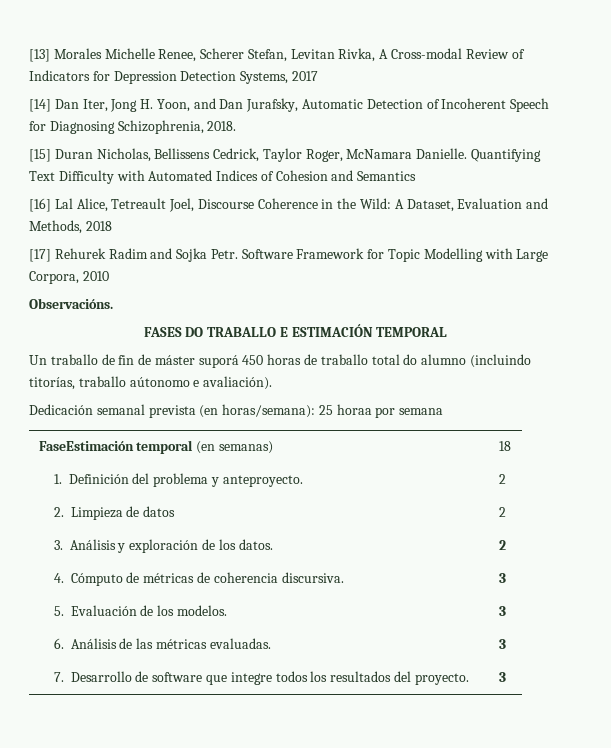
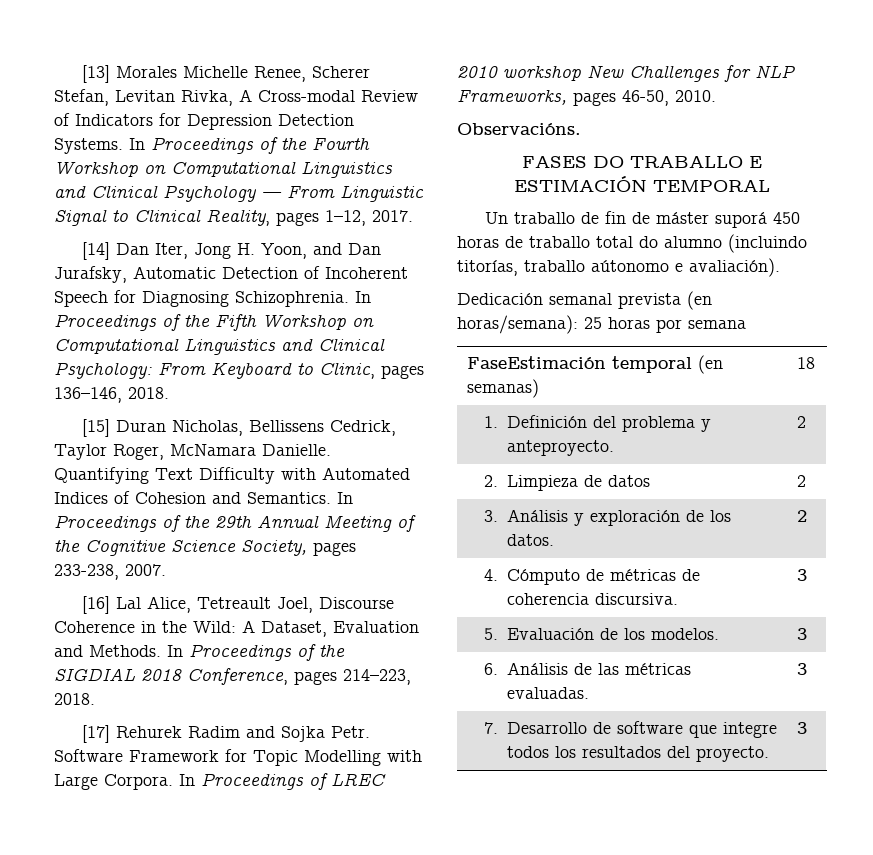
[240,71,318,84] Systems, 2017 -> [54,137,370,154] [54,161,393,178] [54,185,424,202] [54,209,413,226] Systems. In Proceedings of the Fourth Workshop on Computational Linguistics and Clinical Psychology — From Linguistic Signal to Clinical Reality, pages 1–12, 2017.
[117,120,204,134] Schizophrenia, -> [235,291,371,307] [54,314,374,331] [54,338,385,355] [54,362,424,379] [54,387,122,403] Schizophrenia. In Proceedings of the Fifth Workshop on Computational Linguistics and Clinical Psychology: From Keyboard to Clinic, pages 136–146,
[357,171,417,181] Semantics -> [247,492,353,504] [54,515,416,532] [54,539,356,556] [54,564,166,580] Semantics. In Proceedings of the 29th Annual Meeting of the Cognitive Science Society, pages 233-238, 2007.
[29,220,112,234] Methods, 2018 -> [89,644,345,661] [54,668,411,685] [54,693,95,705] Methods. In Proceedings of the SIGDIAL 2018 Conference, pages 214–223, 2018.
[29,271,109,284] Corpora, 2010 -> [104,773,386,790] [457,65,795,82] [457,90,716,106] Corpora. In Proceedings of LREC 2010 workshop New Challenges for NLP Frameworks, pages 46-50, 2010.
[336,404,372,415] horaa -> [608,317,650,329] horas

